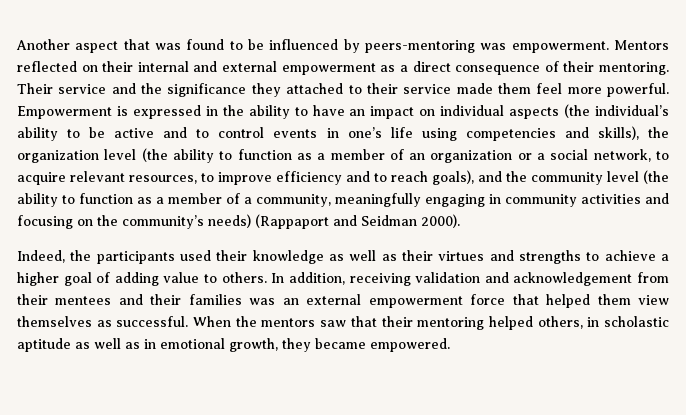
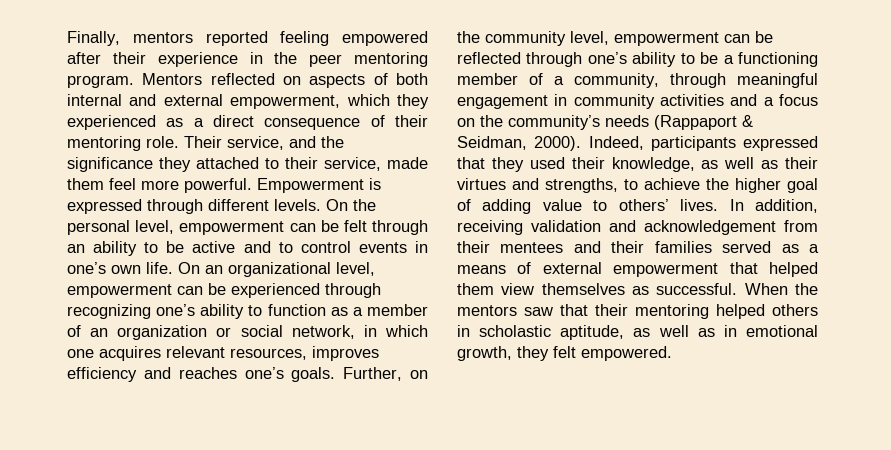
[16,39,669,53] [17,61,376,75] Another aspect that was found to be influenced by peers-mentoring was empowerment. Mentors reflected on their internal and external empowerment -> [67,31,428,46] [67,52,428,67] [67,73,428,88] [67,94,429,109] [67,115,156,130] Finally, mentors reported feeling empowered after their experience in the peer mentoring program. Mentors reflected on aspects of both internal and external empowerment, which they experienced
[599,62,670,75] [17,83,107,94] mentoring. Their service -> [67,136,284,151] mentoring role. Their service,
[403,84,452,94] service -> [324,157,381,171] service,
[205,104,670,119] in the ability to have an impact on individual aspects (the individual’s -> [147,199,376,214] [67,220,428,235] [67,244,85,253] through different levels. On the personal level, empowerment can be felt through an
[390,126,670,141] [17,148,168,163] life using competencies and skills), the organization level (the -> [111,262,375,277] [67,283,381,298] [67,304,196,319] own life. On an organizational level, empowerment can be experienced through recognizing one’s
[537,153,546,160] a -> (232, 332) none
[656,151,669,160] [17,170,669,185] [17,193,164,207] to acquire relevant resources, to improve efficiency and to reach goals), and the community level (the ability to function as a -> [363,325,428,337] [67,346,379,361] [67,367,428,382] [457,31,773,46] [457,52,818,67] in which one acquires relevant resources, improves efficiency and reaches one’s goals. Further, on the community level, empowerment can be reflected through one’s ability to be a functioning
[335,193,485,207] meaningfully engaging -> [670,73,818,88] [457,95,548,109] through meaningful engagement
[17,215,73,229] focusing -> [763,94,818,106] a focus
[208,214,460,229] [17,250,175,264] needs) (Rappaport and Seidman 2000). // Indeed, the participants -> [605,115,753,130] [457,136,818,151] [457,157,524,172] needs (Rappaport & Seidman, 2000). Indeed, participants expressed that they
[252,250,324,264] knowledge -> [611,157,695,172] knowledge,
[519,250,581,264] strengths -> [545,178,618,193] strengths,
[661,254,670,261] a -> [706,178,729,190] the
[221,272,267,283] others. -> [618,199,719,211] others’ lives.
[249,294,506,308] was an external empowerment force -> [722,241,819,253] [457,262,719,277] served as a means of external empowerment
[537,316,583,329] others, -> [772,304,818,316] others
[17,338,71,352] aptitude -> [560,325,625,340] aptitude,
[315,338,366,349] became -> [553,346,576,358] felt

